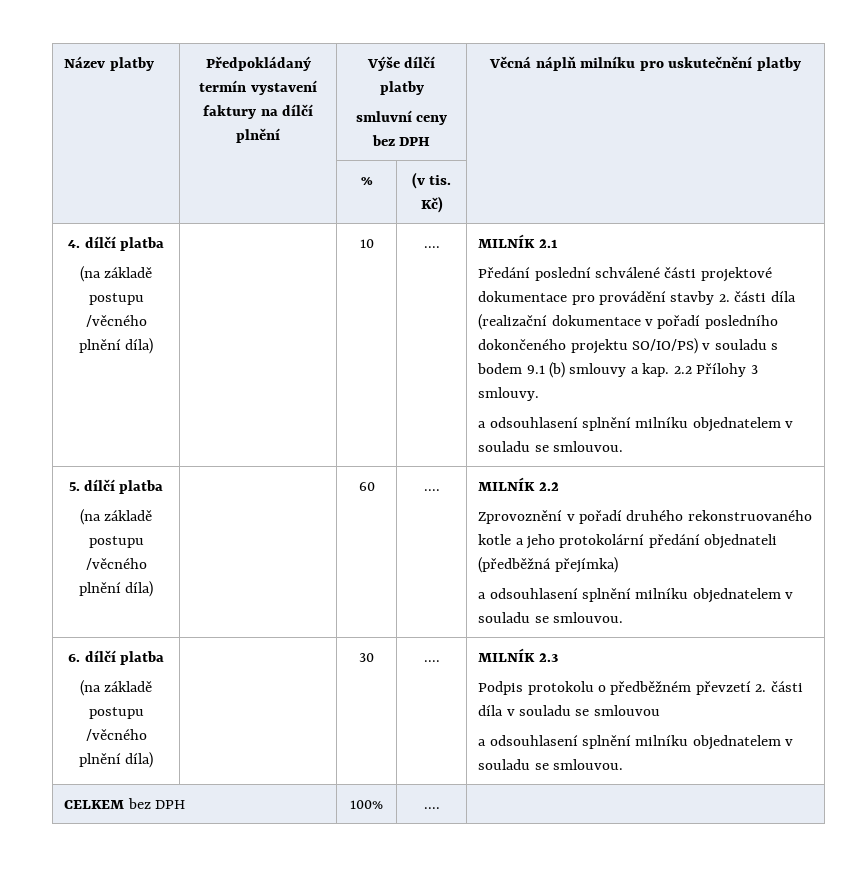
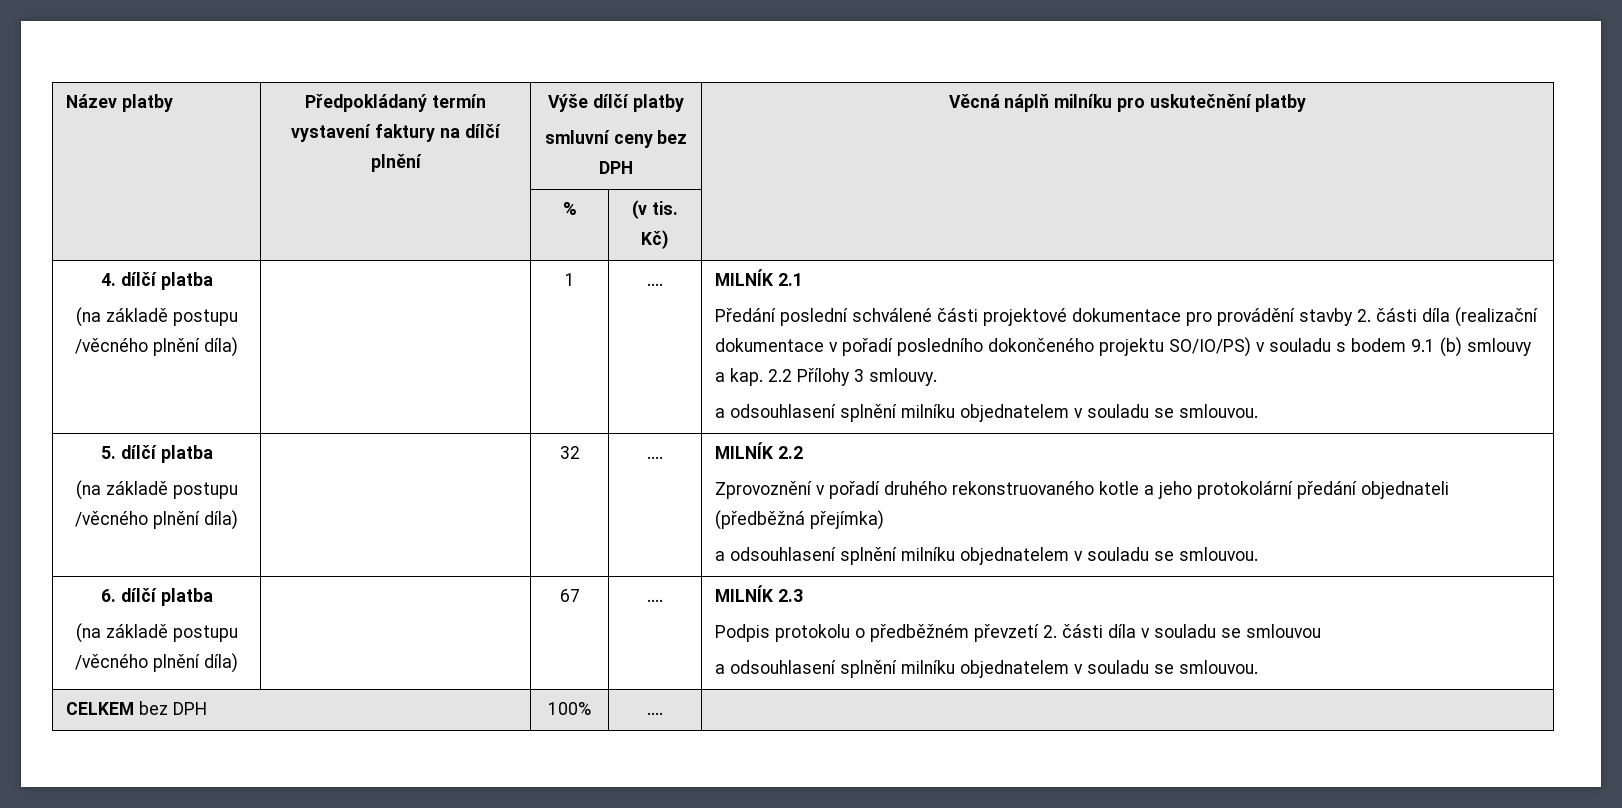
[359,239,374,248] 10 -> [564,273,575,286] 1
[358,482,375,491] 60 -> [559,446,580,459] 32
[359,653,374,662] 30 -> [559,589,580,602] 67

